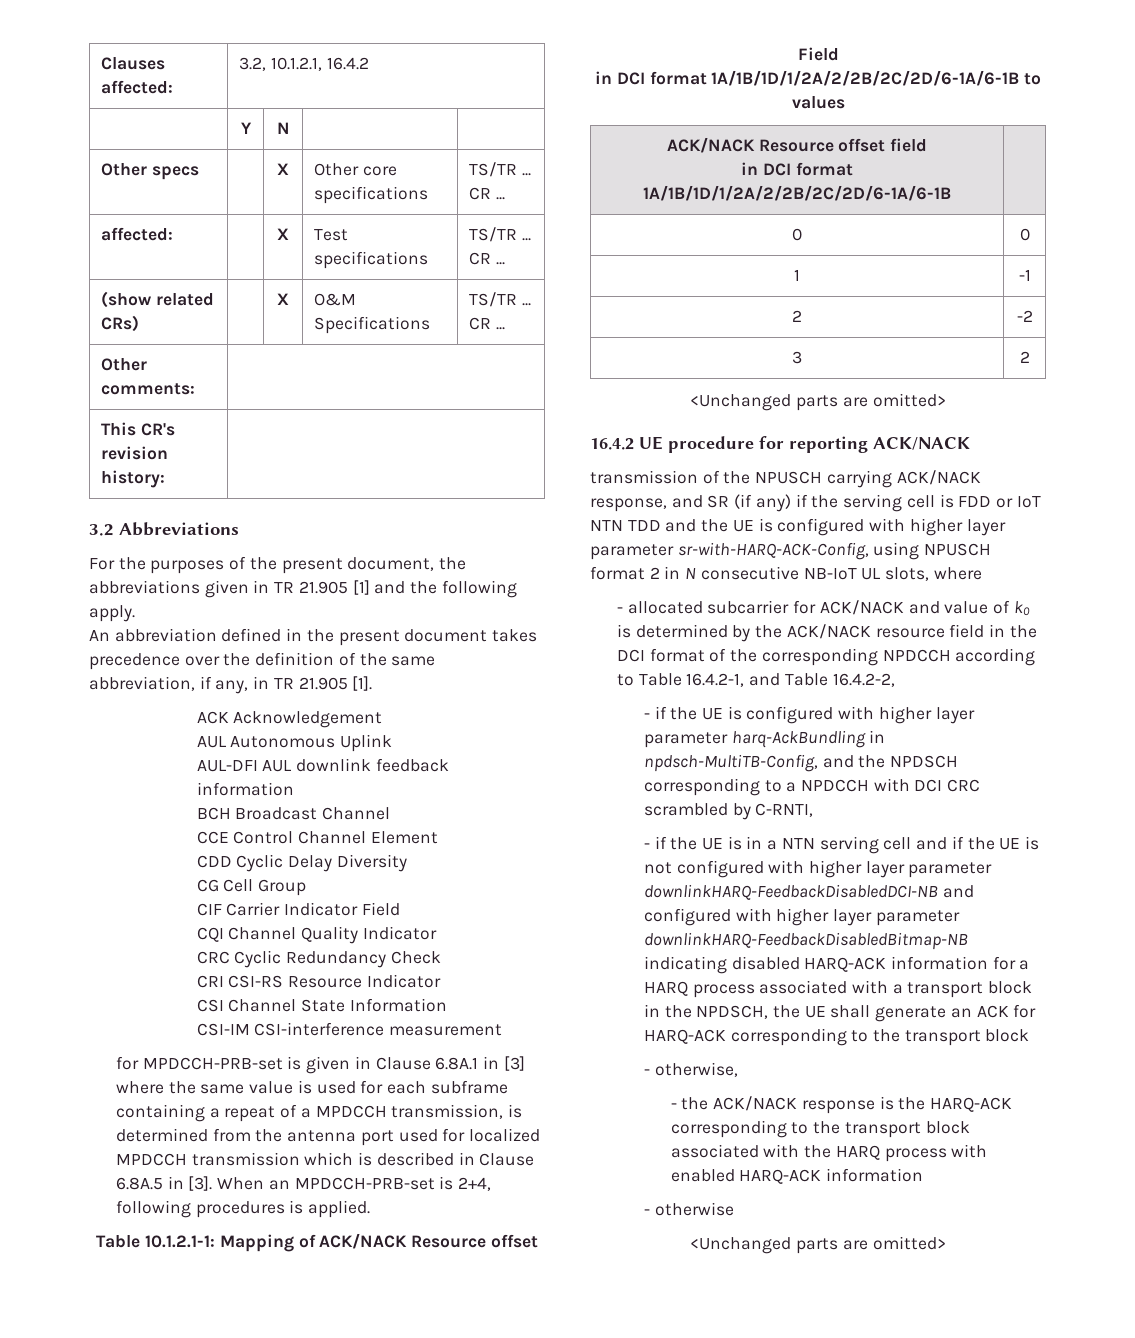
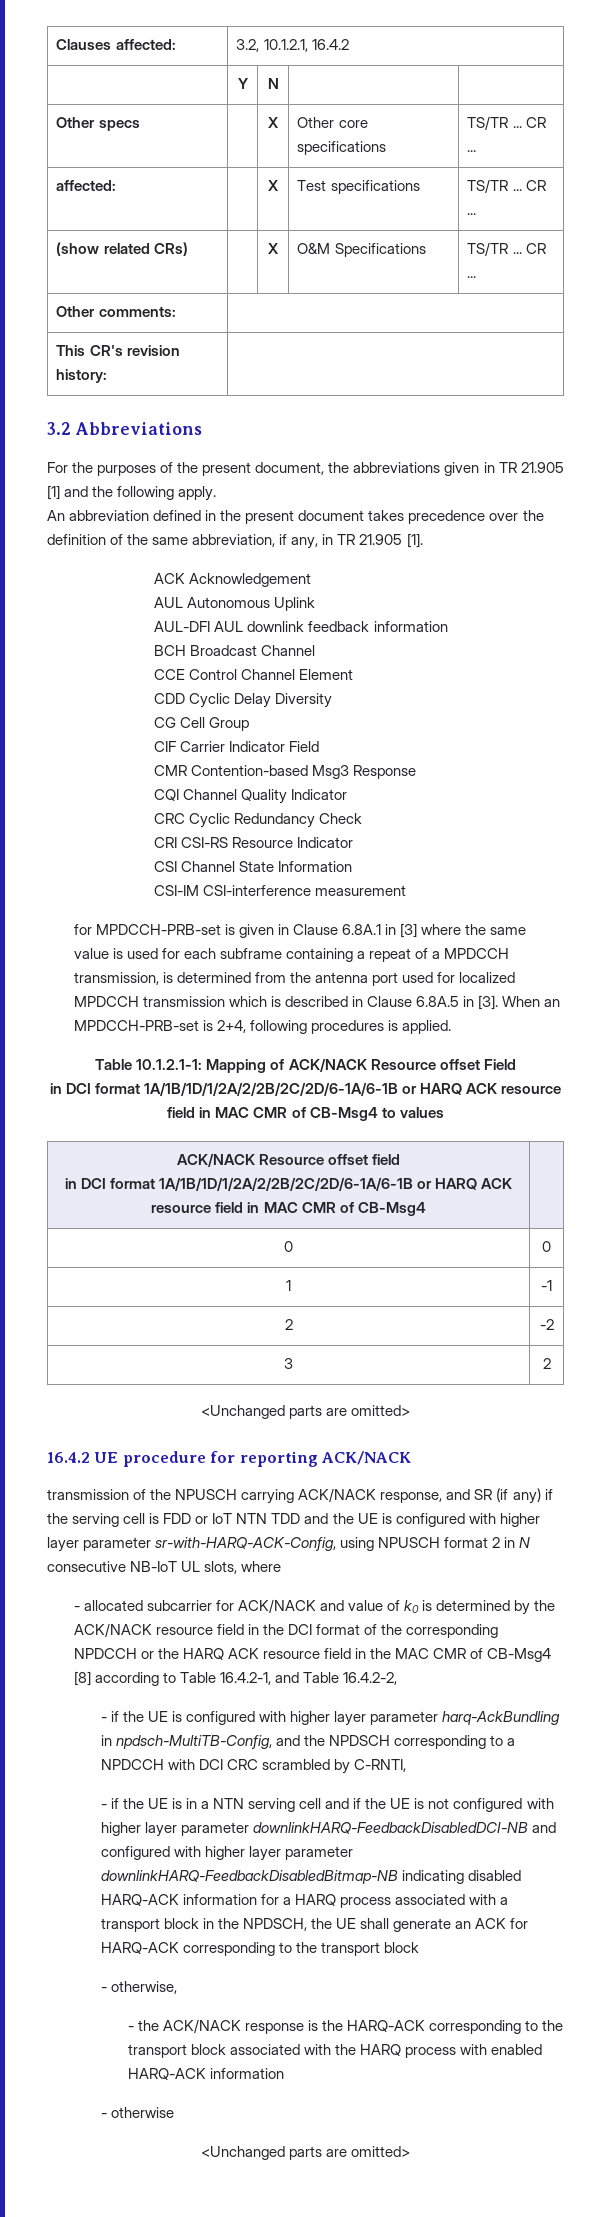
(400, 909) none -> [154,765,417,779] // CMR Contention-based Msg3 Response
(1020, 78) none -> [402,1083,562,1095] [167,1107,378,1121] or HARQ ACK resource field in MAC CMR of CB-Msg4
(951, 193) none -> [417,1178,513,1190] [151,1202,426,1216] or HARQ ACK resource field in MAC CMR of CB-Msg4
(951, 655) none -> [140,1648,552,1662] [73,1671,91,1686] or the HARQ ACK resource field in the MAC CMR of CB-Msg4 [8]

